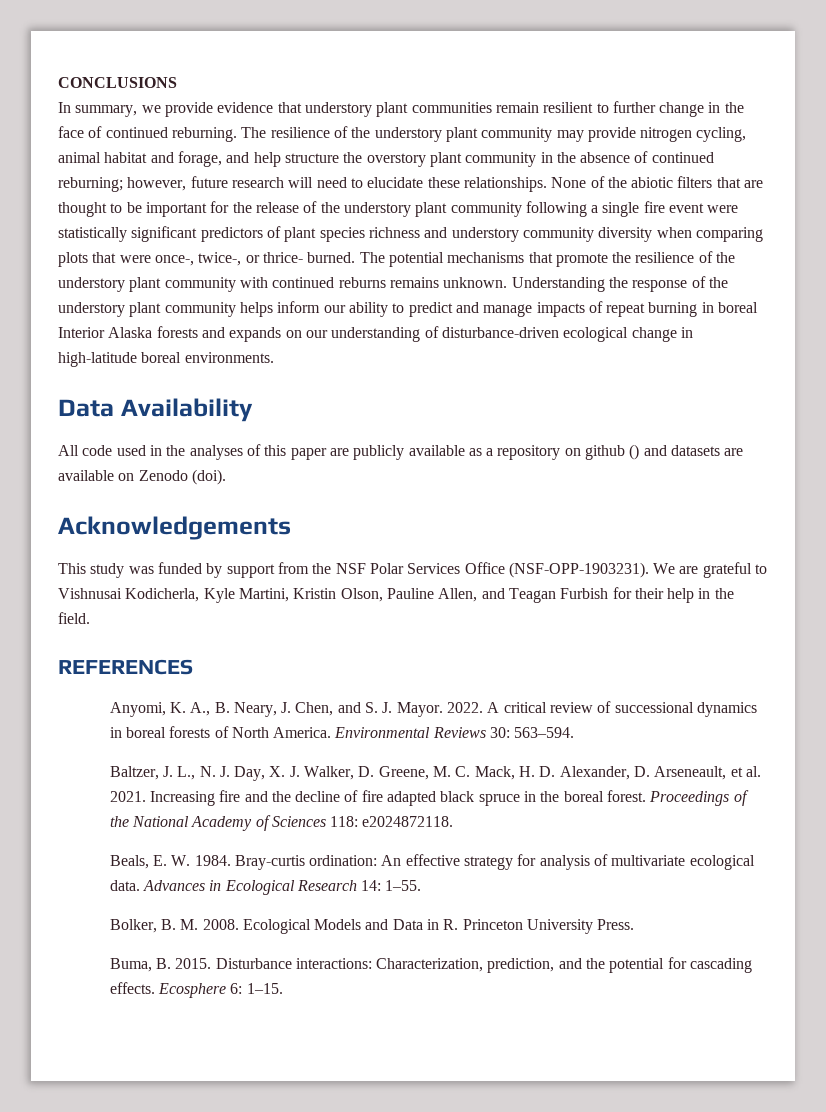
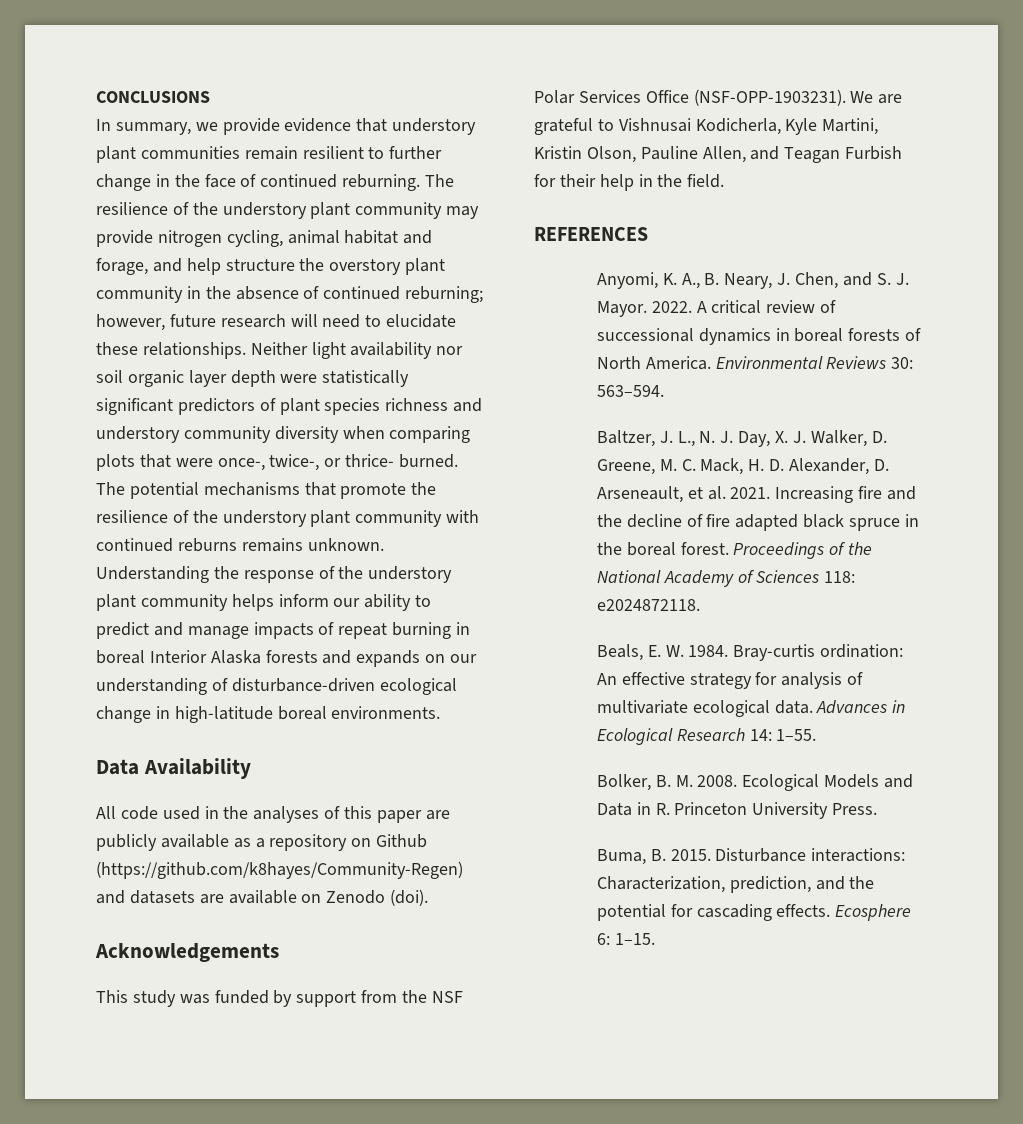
[551,176,764,188] [58,201,705,217] None of the abiotic filters that are thought to be important for the release of the understory plant community following a single fire event -> [250,342,464,359] [96,370,276,387] Neither light availability nor soil organic layer depth
[585,444,640,460] github () -> [376,834,428,848] [96,861,463,879] Github (https://github.com/k8hayes/Community-Regen)

